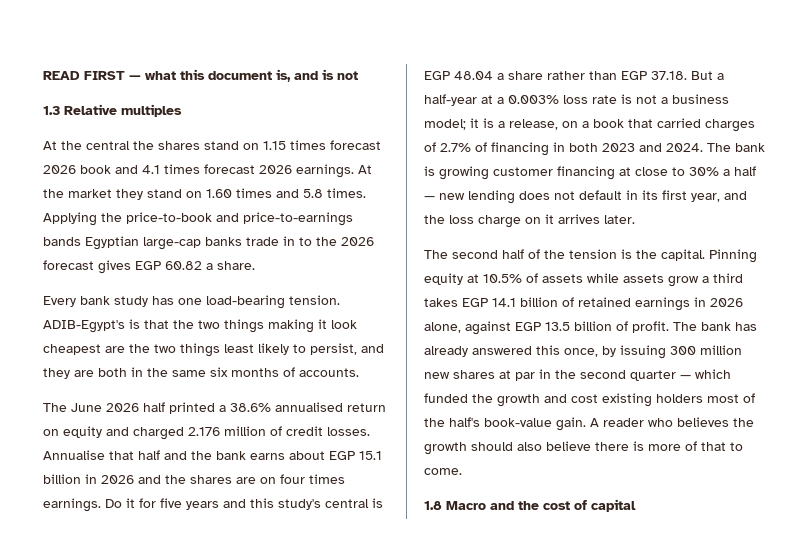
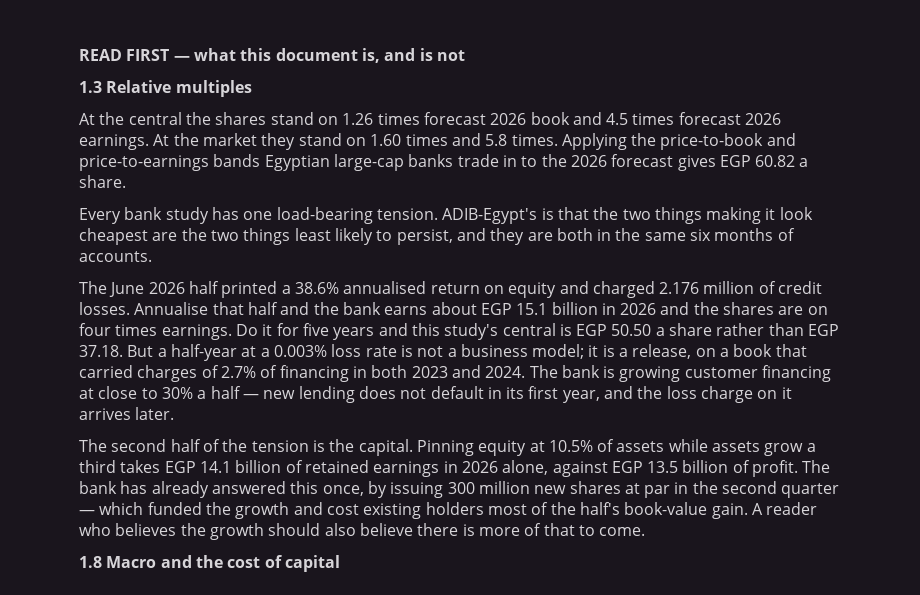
[263,141,286,150] 1.15 -> [342,113,374,125] 1.26
[142,165,160,174] 4.1 -> [606,113,629,125] 4.5
[454,71,493,80] 48.04 -> [611,324,652,336] 50.50

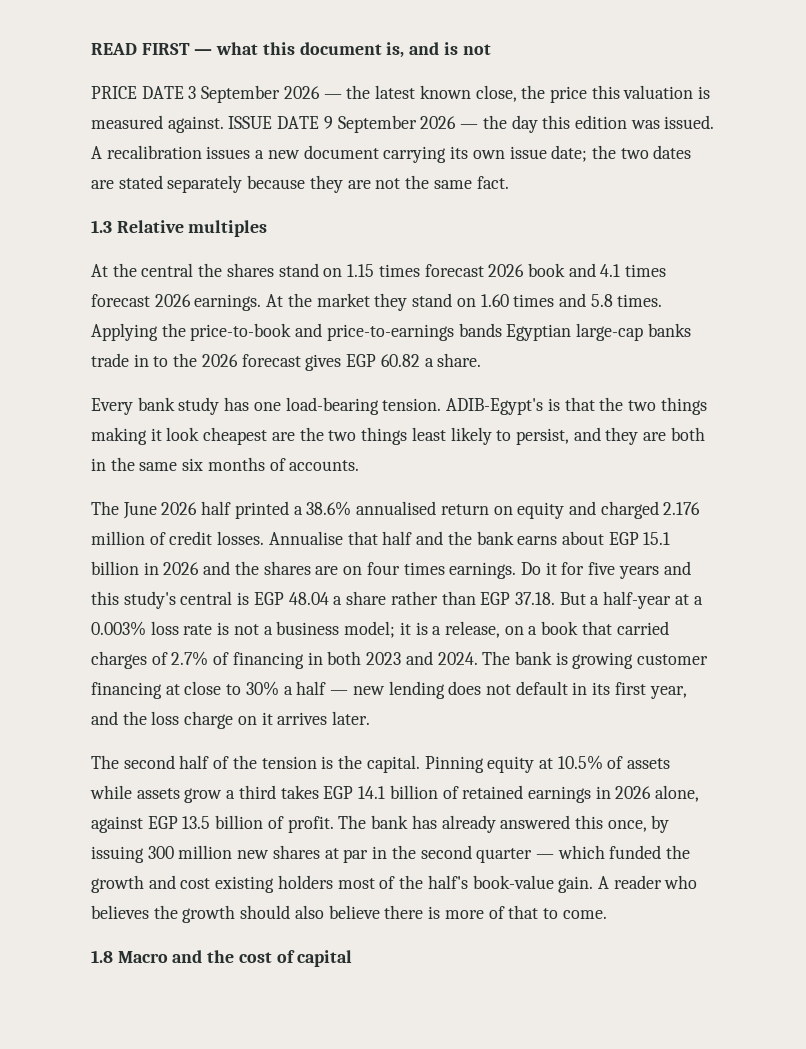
(465, 55) none -> [91,85,711,103] [91,115,715,133] [91,145,692,163] [91,175,509,193] // PRICE DATE 3 September 2026 — the latest known close, the price this valuation is measured against. ISSUE DATE 9 September 2026 — the day this edition was issued. A recalibration issues a new document carrying its own issue date; the two dates are stated separately because they are not the same fact.
[342,113,374,125] 1.26 -> [347,264,375,277] 1.15
[606,113,629,125] 4.5 -> [600,264,621,277] 4.1
[611,324,652,336] 50.50 -> [288,592,329,605] 48.04

